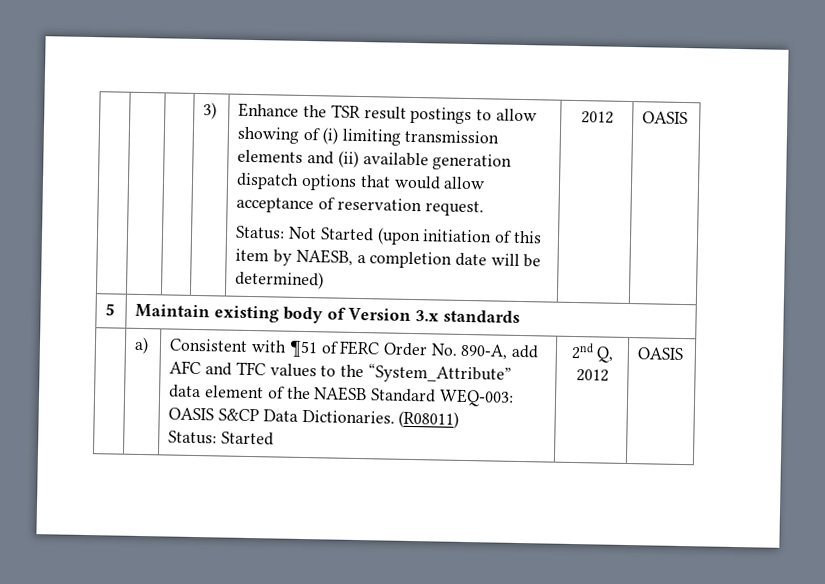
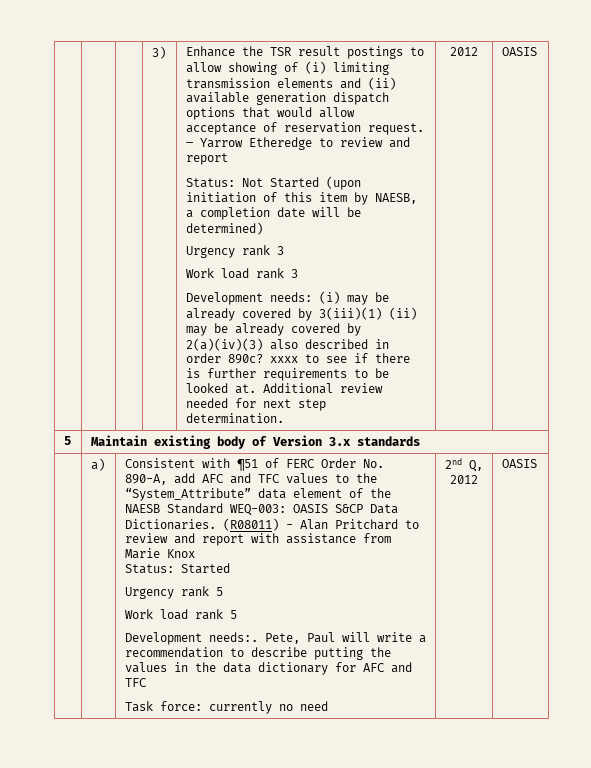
(484, 208) none -> [185,137,410,150] [185,153,228,165] – Yarrow Etheredge to review and report
(325, 280) none -> [185,245,284,258] [185,268,298,279] [185,291,389,305] [185,307,417,321] [185,323,361,336] [185,338,389,351] [185,353,410,364] [185,368,389,381] [185,383,383,394] [185,398,326,411] [185,413,284,424] // Urgency rank 3 // Work load rank 3 // Development needs: (i) may be already covered by 3(iii)(1) (ii) may be already covered by 2(a)(iv)(3) also described in order 890c? xxxx to see if there is further requirements to be looked at. Additional review needed for next step determination.
[168,430,275,446] // Status: Started -> [285,519,419,530] [124,533,391,546] [124,548,195,559] [124,563,230,574] [124,586,223,599] [124,609,237,620] [124,632,426,645] [124,647,391,660] [124,662,412,675] [124,678,146,687] [124,701,328,714] - Alan Pritchard to review and report with assistance from Marie Knox // Status: Started // Urgency rank 5 // Work load rank 5 // Development needs:. Pete, Paul will write a recommendation to describe putting the values in the data dictionary for AFC and TFC // Task force: currently no need

